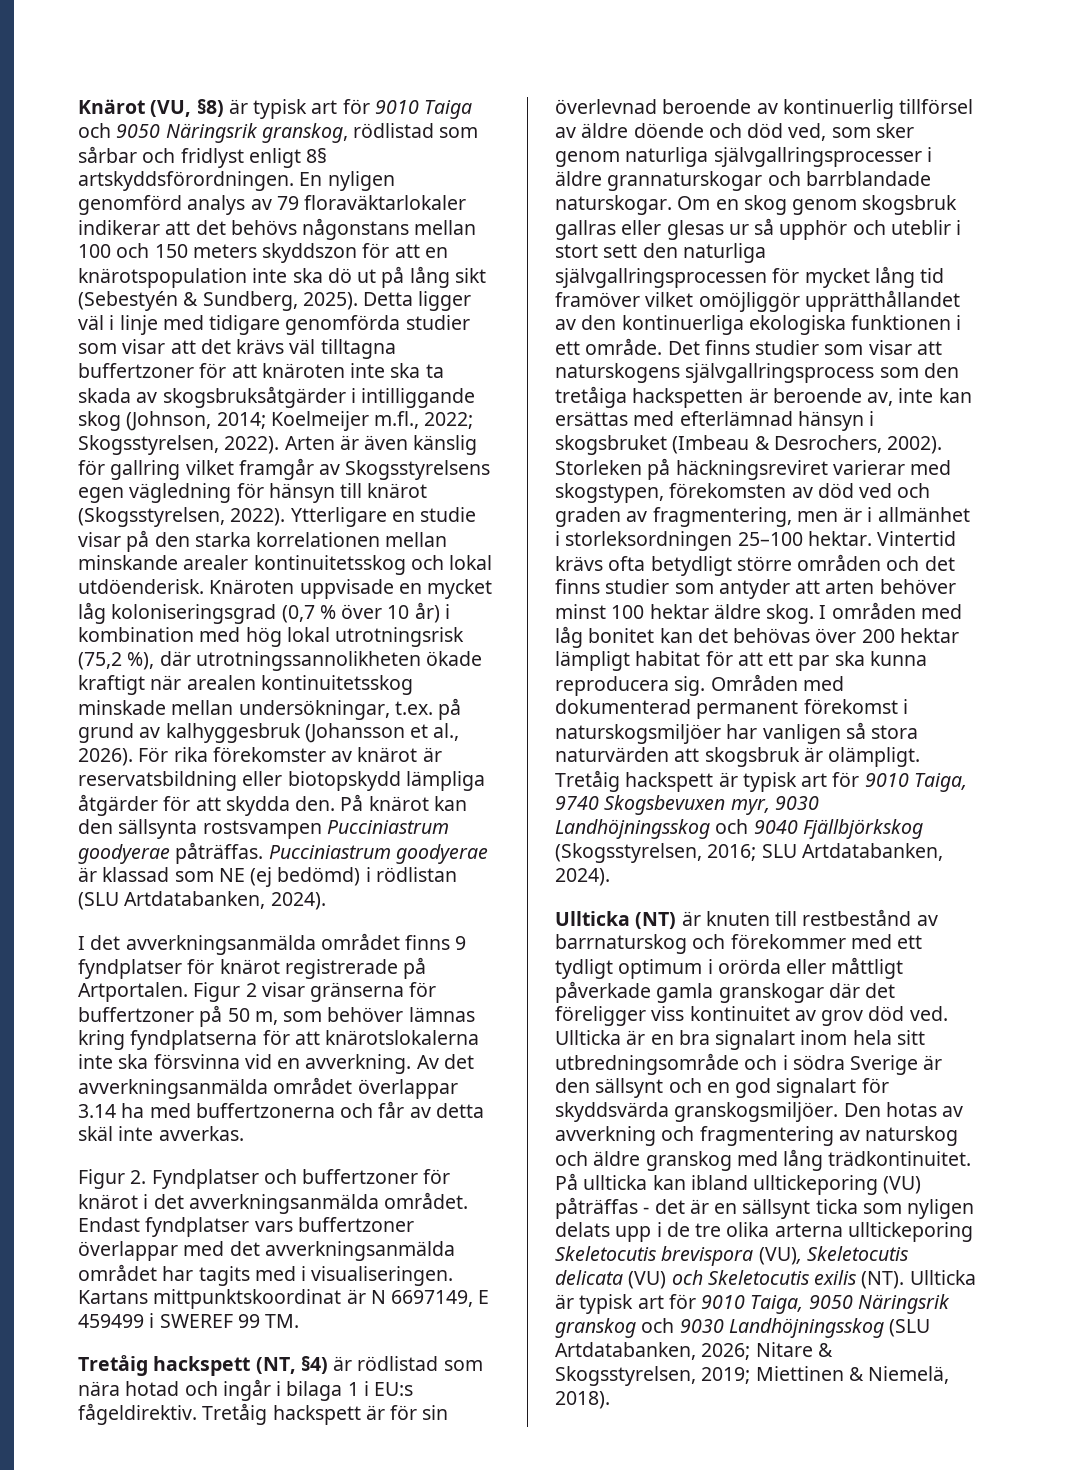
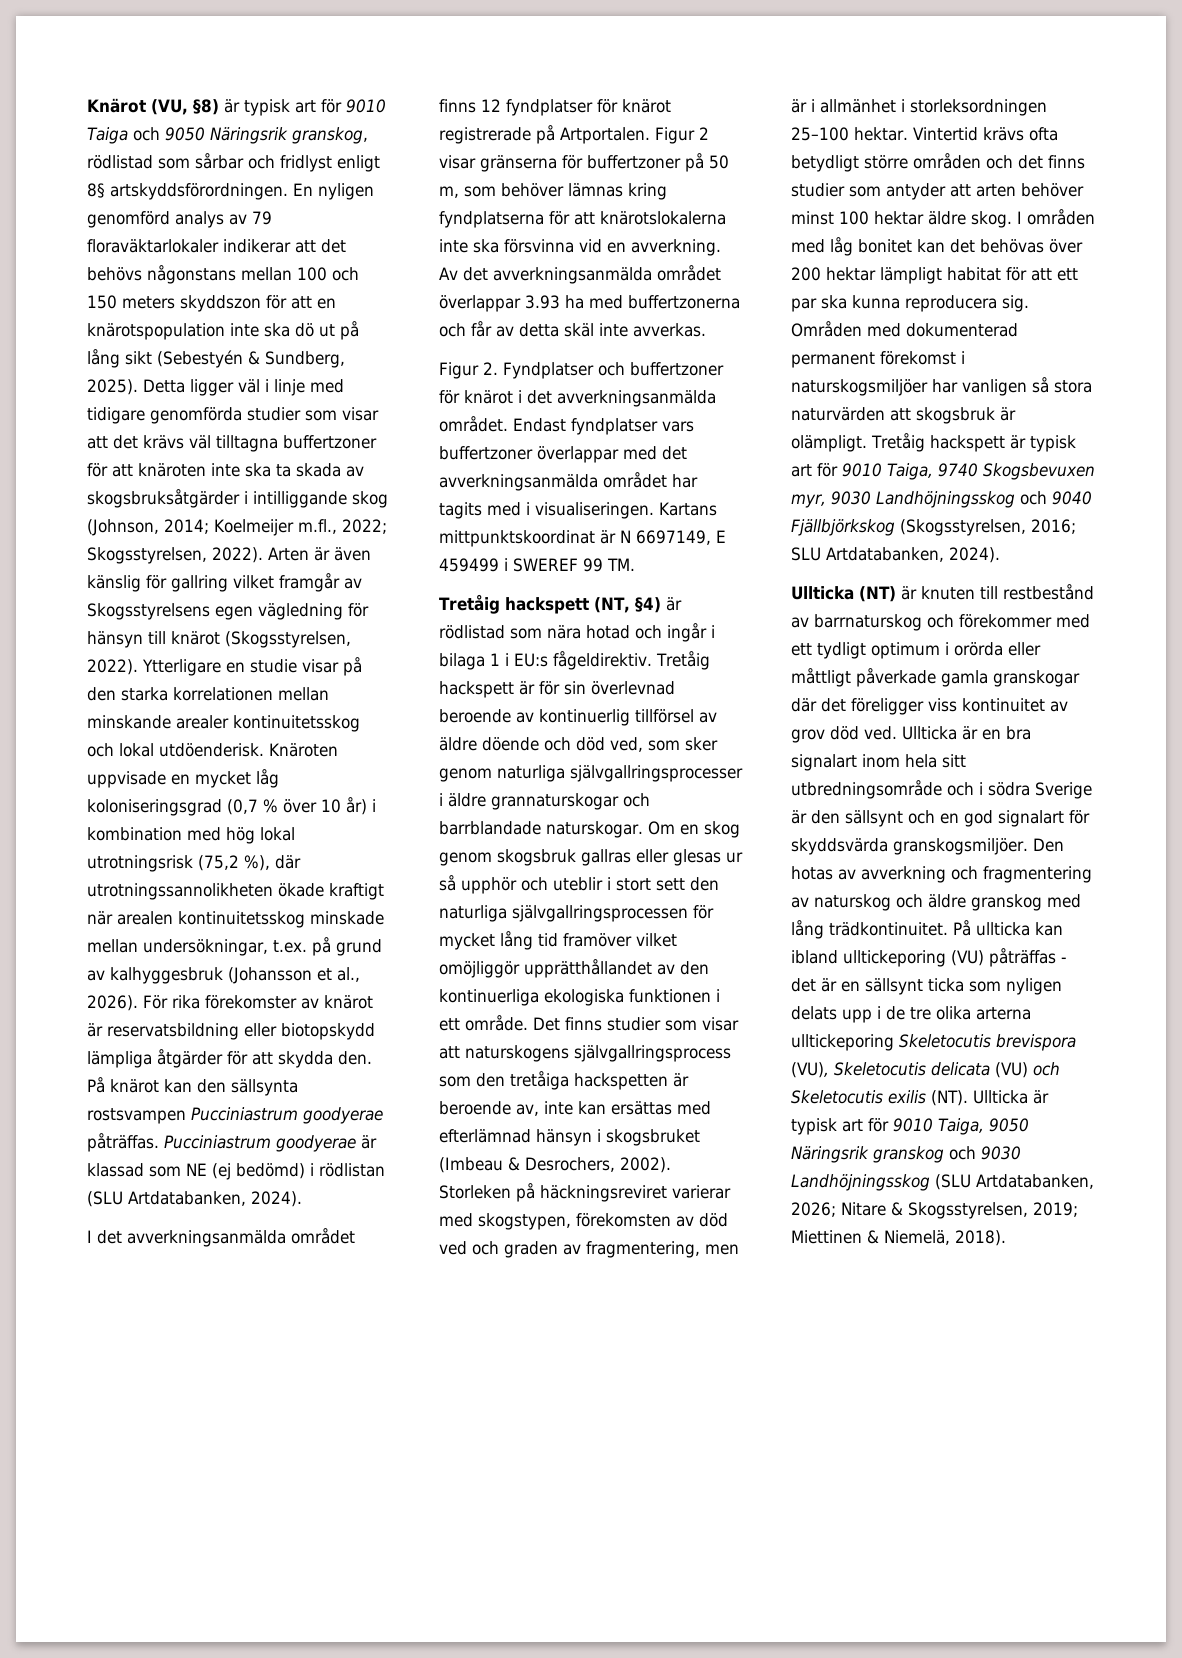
[455,936,467,950] 9 -> [481,99,501,112] 12
[78,1104,116,1118] 3.14 -> [525,295,560,309] 3.93

